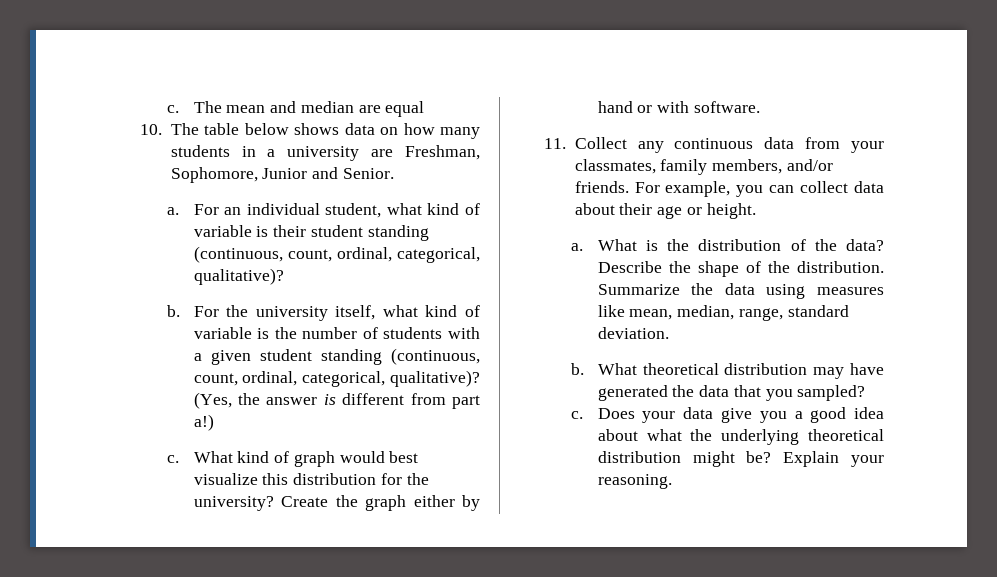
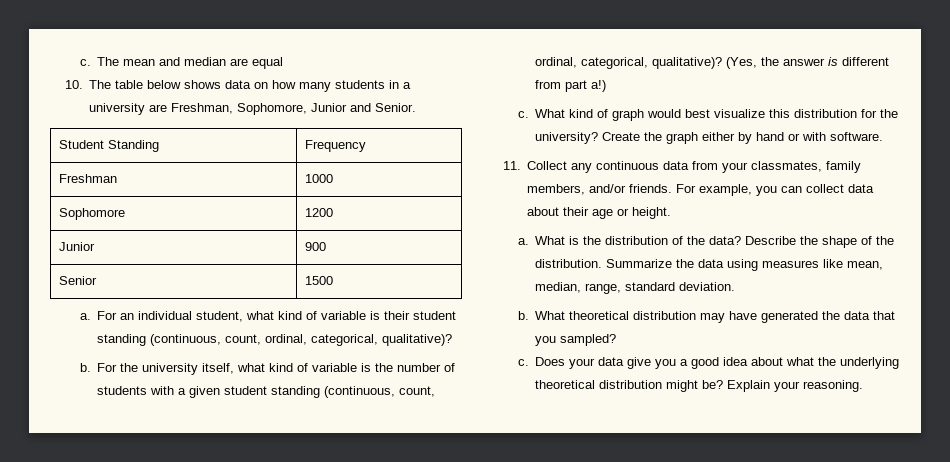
(394, 173) none -> [58,140,159,152] [304,140,366,152] [58,174,117,183] [304,174,333,183] [58,208,125,220] [304,208,333,217] [58,242,95,251] [304,242,326,251] [58,276,97,285] [304,276,333,285] // Student Standing | Frequency // Freshman | 1000 // Sophomore | 1200 // Junior | 900 // Senior | 1500

